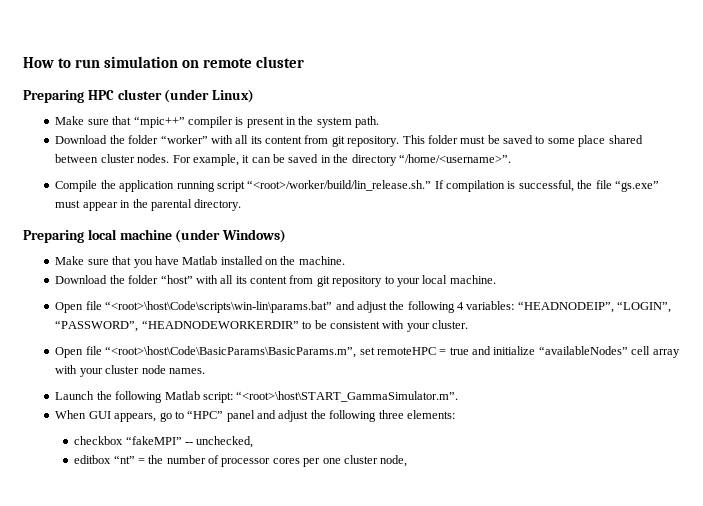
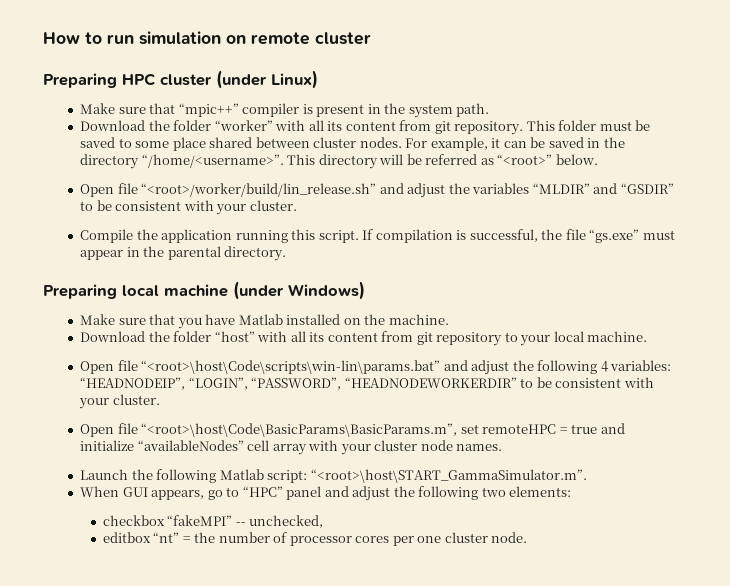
(511, 158) none -> [287,154,598,169] [80,183,674,198] [80,200,297,215] This directory will be referred as “<root>” below. // Open file “<root>/worker/build/lin_release.sh” and adjust the variables “MLDIR” and “GSDIR” to be consistent with your cluster.
[216,180,432,192] script “<root>/worker/build/lin_release.sh.” -> [291,229,359,243] this script.
[378,410,404,419] three -> [481,487,506,497] two
[380,455,408,467] node, -> [491,532,528,543] node.

